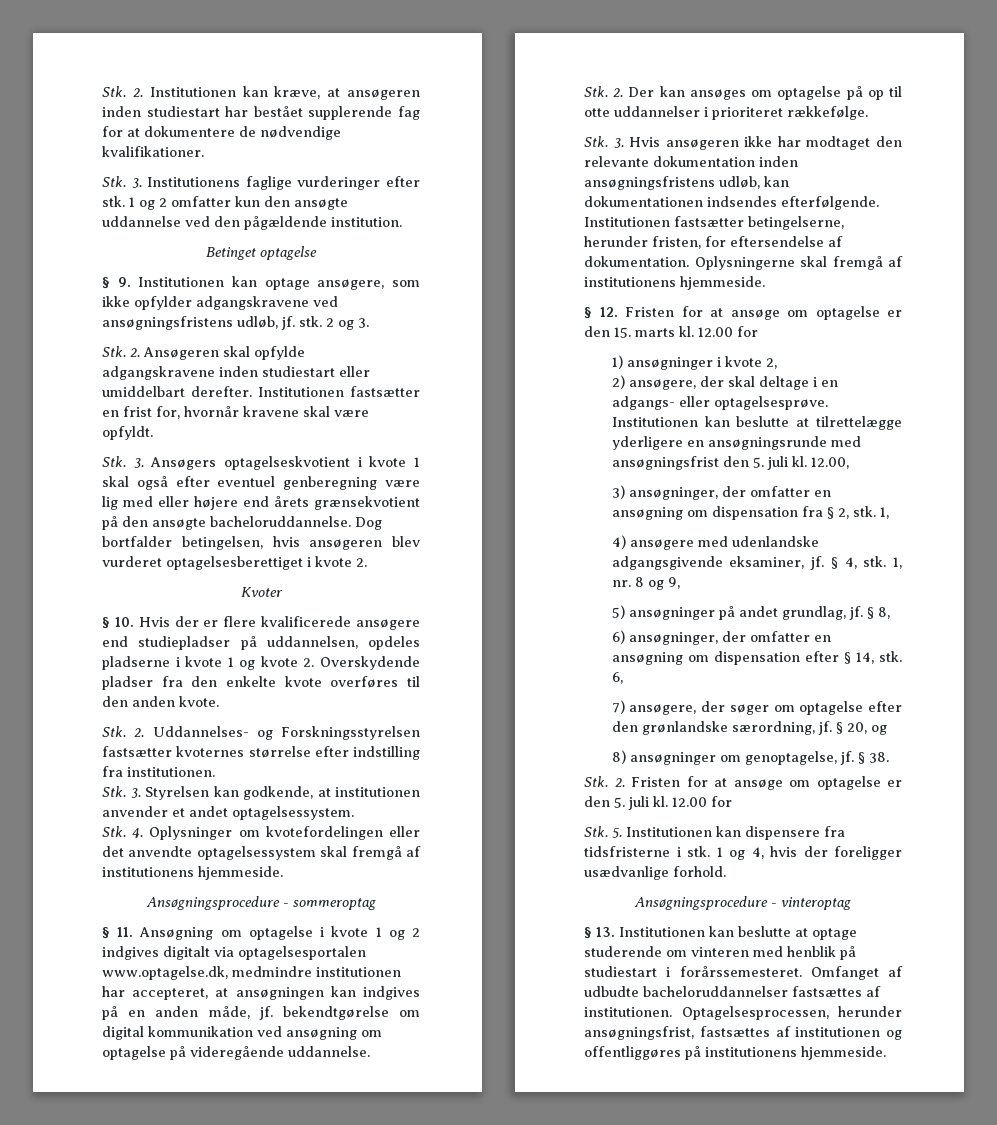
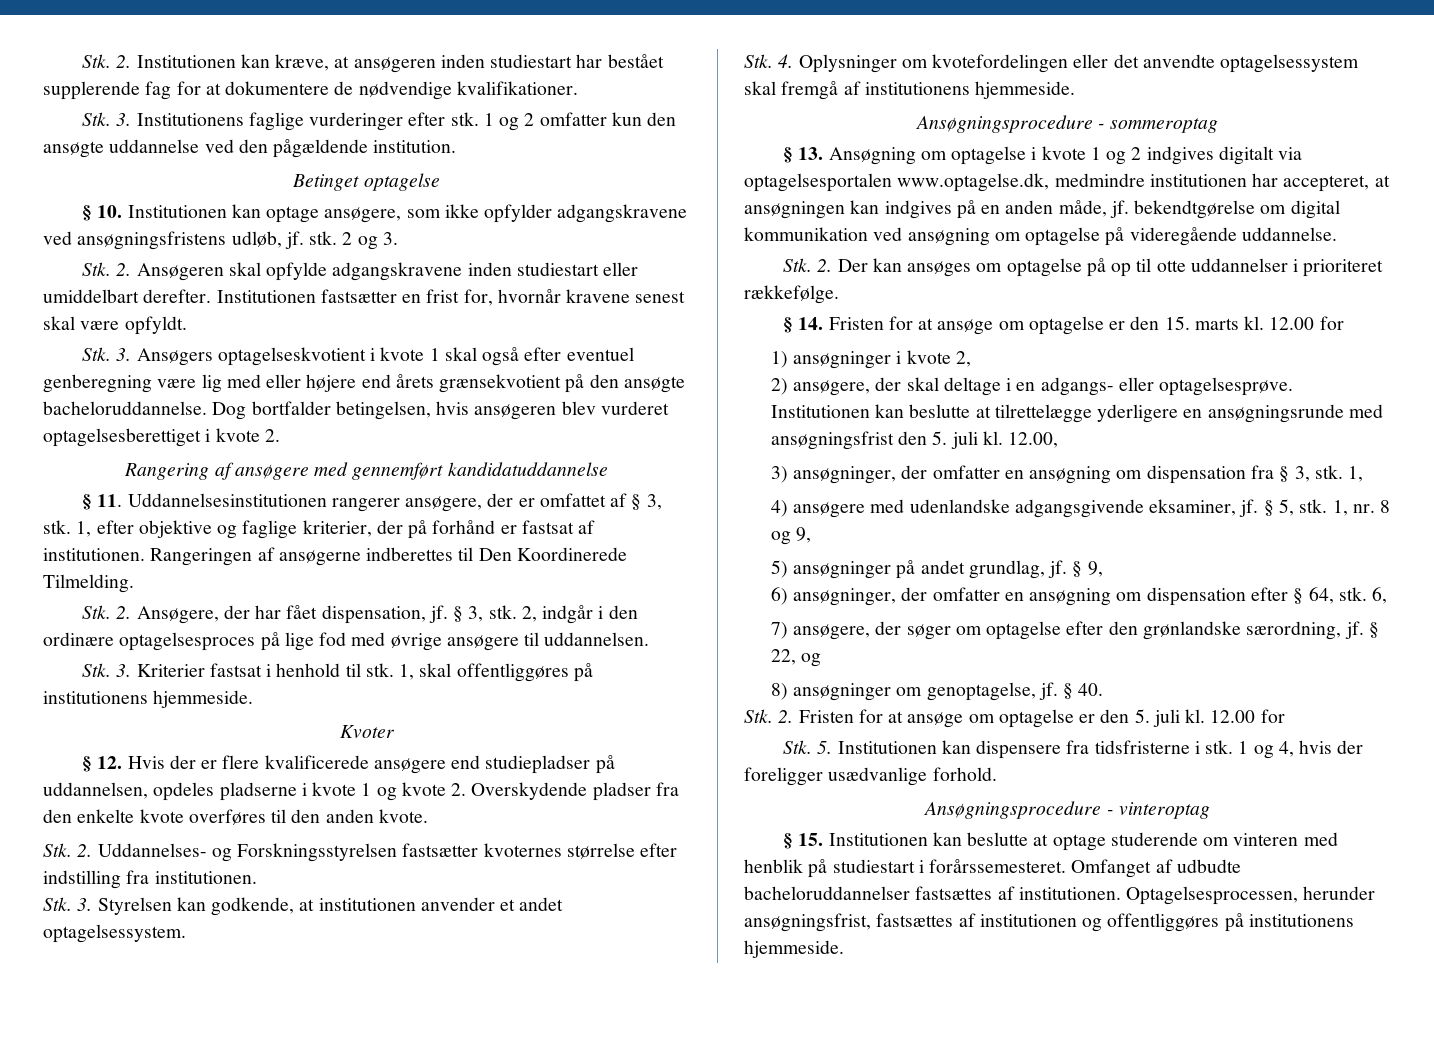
[117,277,131,287] 9. -> [97,205,123,218] 10.
(299, 411) none -> [635,291,686,303] senest
(367, 562) none -> [124,462,608,480] [81,493,662,512] [43,520,596,539] [43,547,627,566] [43,574,134,593] [81,605,638,624] [43,632,650,651] [81,663,593,682] [43,690,254,708] // Rangering af ansøgere med gennemført kandidatuddannelse // § 11. Uddannelsesinstitutionen rangerer ansøgere, der er omfattet af § 3, stk. 1, efter objektive og faglige kriterier, der på forhånd er fastsat af institutionen. Rangeringen af ansøgerne indberettes til Den Koordinerede Tilmelding. // Stk. 2. Ansøgere, der har fået dispensation, jf. § 3, stk. 2, indgår i den ordinære optagelsesproces på lige fod med øvrige ansøgere til uddannelsen. // Stk. 3. Kriterier fastsat i henhold til stk. 1, skal offentliggøres på institutionens hjemmeside.
[114,617,134,627] 10. -> [97,756,123,769] 12.
[117,927,134,937] 11. -> [798,147,824,160] 13.
[584,136,902,150] [584,156,798,167] [584,176,789,190] [584,196,879,210] [584,216,844,230] [584,236,843,249] [584,256,903,270] [584,276,765,290] [584,307,618,319] // Stk. 3. Hvis ansøgeren ikke har modtaget den relevante dokumentation inden ansøgningsfristens udløb, kan dokumentationen indsendes efterfølgende. Institutionen fastsætter betingelserne, herunder fristen, for eftersendelse af dokumentation. Oplysningerne skal fremgå af institutionens hjemmeside. // § 12. -> [782,317,824,333] // § 14.
[837,508,849,519] 2, -> [1294,466,1310,482] 3,
[844,557,857,569] 4, -> [1279,499,1295,516] 5,
[877,607,890,619] 8, -> [1087,561,1103,577] 9,
[855,652,874,664] 14, -> [1308,587,1334,604] 64,
[846,722,867,734] 20, -> [770,649,796,665] 22,
[868,752,889,763] 38. -> [1078,683,1104,696] 40.
[596,927,615,937] 13. -> [798,833,824,846] 15.

